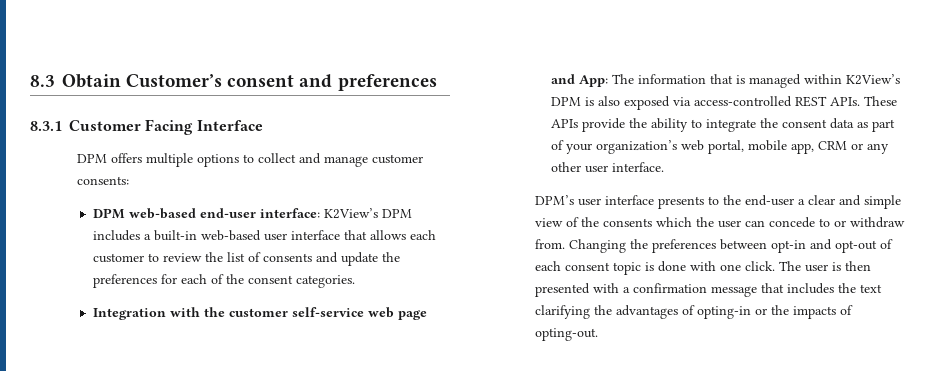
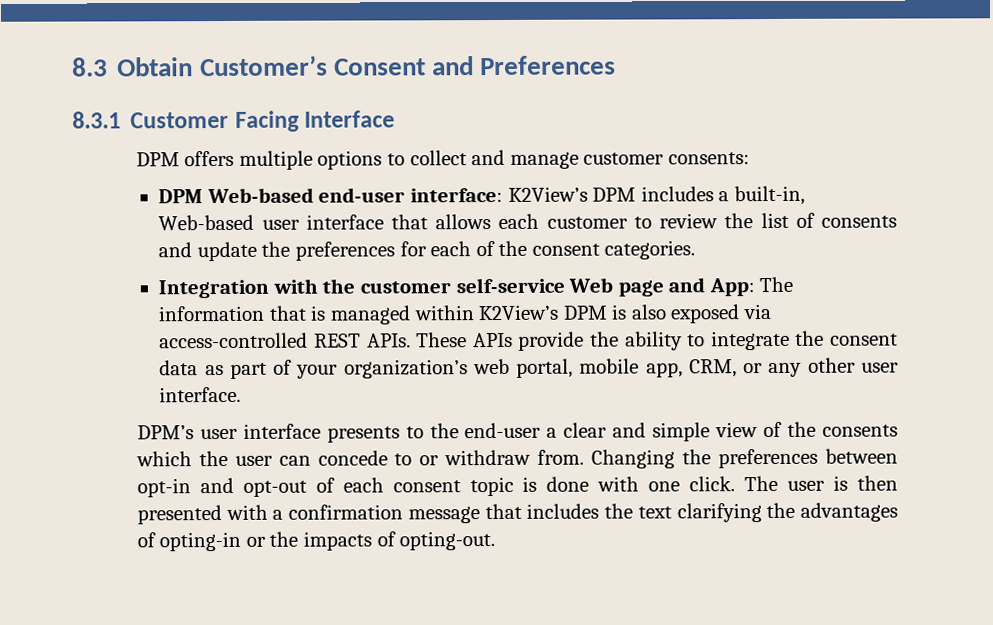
[227,74,437,91] consent and preferences -> [333,55,617,76] Consent and Preferences
[128,208,196,219] web-based -> [206,187,314,204] Web-based
[153,230,261,241] built-in web-based -> [733,185,805,206] [158,214,255,231] built-in, Web-based
[367,307,394,318] web -> [568,277,614,293] Web
[817,141,847,150] CRM -> [688,359,737,378] CRM,

